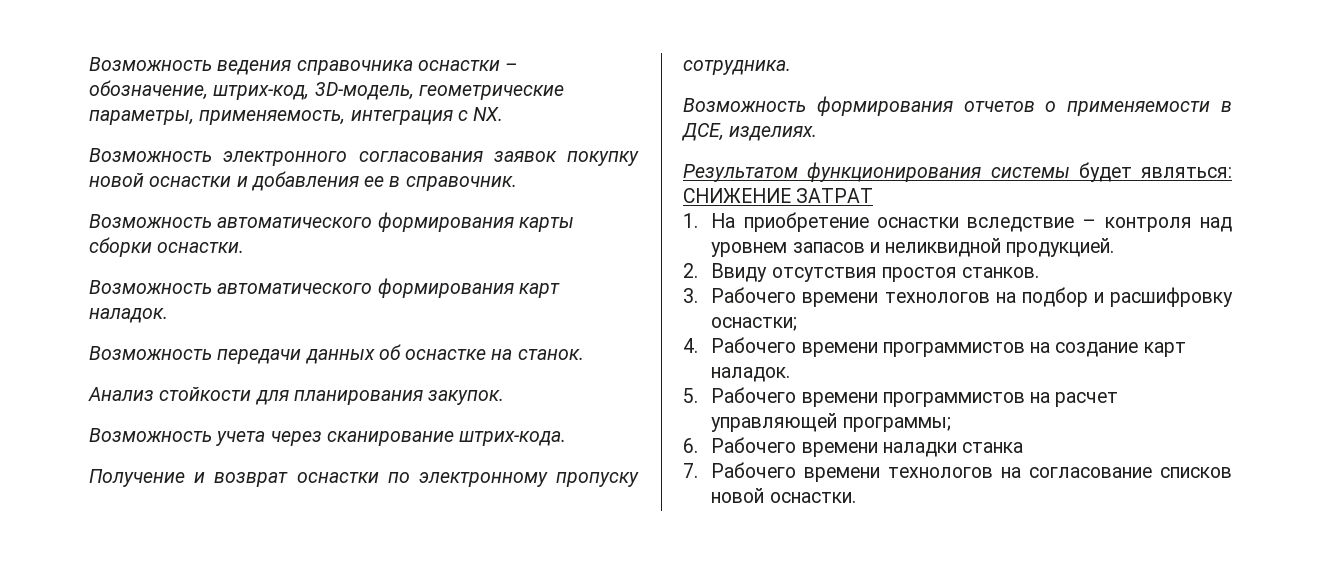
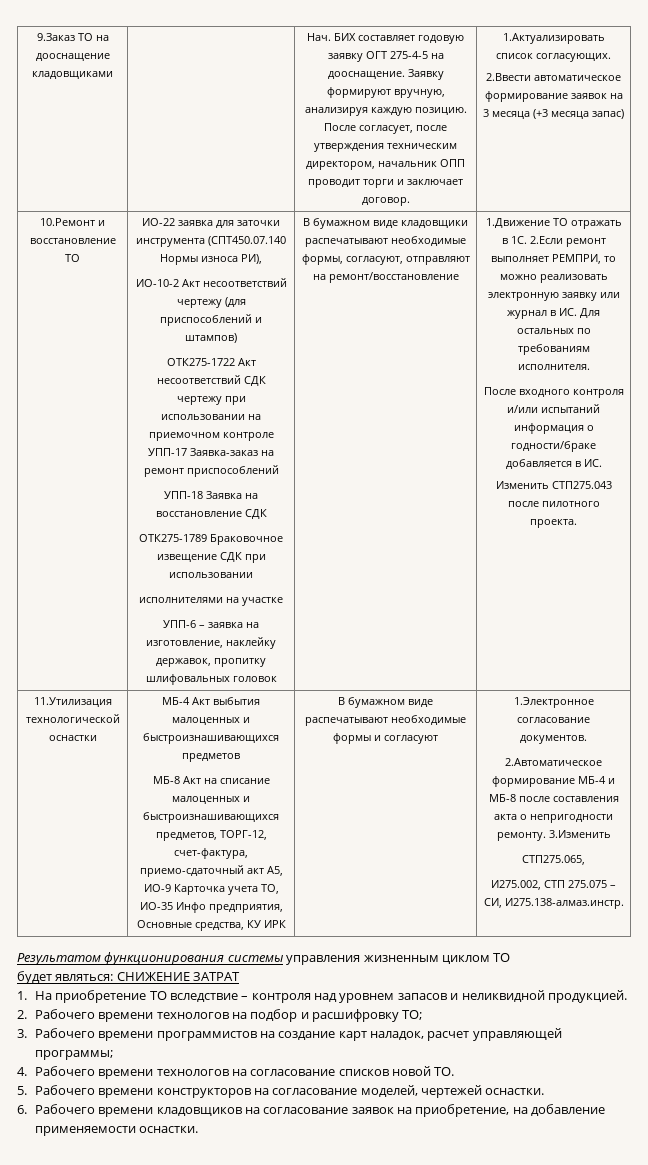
[89,57,519,75] [89,80,564,100] [89,107,504,125] [89,148,639,166] [89,171,517,191] [89,212,574,232] [89,237,245,257] [89,278,560,298] [89,308,168,323] [89,344,584,364] [88,387,505,405] [89,428,567,446] [89,469,639,487] [683,60,791,75] [683,96,1232,116] [681,123,818,141] Возможность ведения справочника оснастки – обозначение, штрих-код, 3D-модель, геометрические параметры, применяемость, интеграция с NX. // Возможность электронного согласования заявок покупку новой оснастки и добавления ее в справочник. // Возможность автоматического формирования карты сборки оснастки. // Возможность автоматического формирования карт наладок. // Возможность передачи данных об оснастке на станок. // Анализ стойкости для планирования закупок. // Возможность учета через сканирование штрих-кода. // Получение и возврат оснастки по электронному пропуску сотрудника. // Возможность формирования отчетов о применяемости в ДСЕ, изделиях. -> [36,33,109,41] [35,53,110,61] [32,71,113,79] [307,33,464,44] [327,51,444,62] [327,69,444,80] [326,87,445,98] [304,107,467,116] [324,123,447,134] [314,143,457,152] [306,159,465,170] [308,179,463,188] [361,197,410,206] [502,33,605,44] [496,53,611,62] [486,73,621,81] [484,91,623,102] [483,109,624,119] [40,218,105,226] [29,238,116,244] [65,254,80,262] [142,218,280,228] [136,236,286,247] [160,254,262,265] [135,278,287,287] [176,297,246,308] [160,314,262,326] [185,333,237,343] [166,358,256,366] [156,375,266,386] [176,396,246,405] [161,414,261,420] [148,432,274,441] [148,448,274,456] [143,465,279,477] [164,491,258,499] [155,509,267,519] [139,534,283,545] [156,552,266,563] [169,572,253,578] [139,597,283,606] [163,620,259,628] [146,637,276,649] [156,658,266,667] [145,674,277,685] [303,218,468,229] [305,236,466,247] [301,254,470,265] [312,272,459,283] [485,218,622,229] [501,236,606,247] [491,254,616,264] [499,274,608,283] [487,292,620,301] [507,308,600,319] [516,328,591,334] [517,344,590,355] [517,364,590,370] [483,387,624,398] [507,404,600,413] [513,423,594,434] [511,441,596,452] [505,459,602,469] [495,481,612,489] [507,501,600,507] [530,519,577,528] [33,697,112,707] [25,714,120,723] [48,735,97,741] [162,697,260,705] [172,717,250,725] [143,733,279,744] [182,753,240,762] [152,776,270,784] [172,796,250,804] [143,812,279,823] [155,830,267,841] [174,848,248,859] [139,865,283,877] [143,884,279,895] [139,902,283,913] [136,920,286,931] [338,697,433,708] [305,715,466,726] [333,733,438,744] [513,697,594,708] [517,717,590,723] [520,735,587,744] [505,758,602,766] [492,776,615,787] [488,794,619,802] [494,814,613,823] [496,830,611,841] [522,855,585,865] [491,880,616,890] [483,898,624,909] 9.Заказ ТО на дооснащение кладовщиками | | Нач. БИХ составляет годовую заявку ОГТ 275-4-5 на дооснащение. Заявку формируют вручную, анализируя каждую позицию. После согласует, после утверждения техническим директором, начальник ОПП проводит торги и заключает договор. | 1.Актуализировать список согласующих. // 2.Ввести автоматическое формирование заявок на 3 месяца (+3 месяца запас) // 10.Ремонт и восстановление ТО | ИО-22 заявка для заточки инструмента (СПТ450.07.140 Нормы износа РИ), // ИО-10-2 Акт несоответствий чертежу (для приспособлений и штампов) // ОТК275-1722 Акт несоответствий СДК чертежу при использовании на приемочном контроле УПП-17 Заявка-заказ на ремонт приспособлений // УПП-18 Заявка на восстановление СДК // ОТК275-1789 Браковочное извещение СДК при использовании // исполнителями на участке // УПП-6 – заявка на изготовление, наклейку державок, пропитку шлифовальных головок | В бумажном виде кладовщики распечатывают необходимые формы, согласуют, отправляют на ремонт/восстановление | 1.Движение ТО отражать в 1С. 2.Если ремонт выполняет РЕМПРИ, то можно реализовать электронную заявку или журнал в ИС. Для остальных по требованиям исполнителя. // После входного контроля и/или испытаний информация о годности/браке добавляется в ИС. // Изменить СТП275.043 после пилотного проекта. // 11.Утилизация технологической оснастки | МБ-4 Акт выбытия малоценных и быстроизнашивающихся предметов // МБ-8 Акт на списание малоценных и быстроизнашивающихся предметов, ТОРГ-12, счет-фактура, приемо-сдаточный акт А5, ИО-9 Карточка учета ТО, ИО-35 Инфо предприятия, Основные средства, КУ ИРК | В бумажном виде распечатывают необходимые формы и согласуют | 1.Электронное согласование документов. // 2.Автоматическое формирование МБ-4 и МБ-8 после составления акта о непригодности ремонту. 3.Изменить // СТП275.065, // И275.002, СТП 275.075 – СИ, И275.138-алмаз.инстр.
(1070, 172) none -> [286,953,511,965] управления жизненным циклом ТО //
[876,217,959,228] оснастки -> [149,991,167,1000] ТО
[711,263,1040,282] [683,288,698,303] Ввиду отсутствия простоя станков. // 3. -> (27, 1014) none
[711,317,798,331] [683,338,698,353] оснастки; // 4. -> [402,1010,423,1020] [17,1029,27,1038] ТО; // 3.
[711,367,791,382] [683,387,1119,407] [711,413,951,432] [683,437,1024,457] [683,463,698,478] наладок. // 5. Рабочего времени программистов на расчет управляющей программы; // 6. Рабочего времени наладки станка // 7. -> [370,1028,562,1041] [34,1050,113,1060] [17,1067,27,1076] наладок, расчет управляющей программы; // 4.
(765, 495) none -> [434,1067,455,1076] [17,1085,545,1098] [17,1104,606,1117] [34,1126,136,1136] ТО. // 5. Рабочего времени конструкторов на согласование моделей, чертежей оснастки. // 6. Рабочего времени кладовщиков на согласование заявок на приобретение, на добавление применяемости

